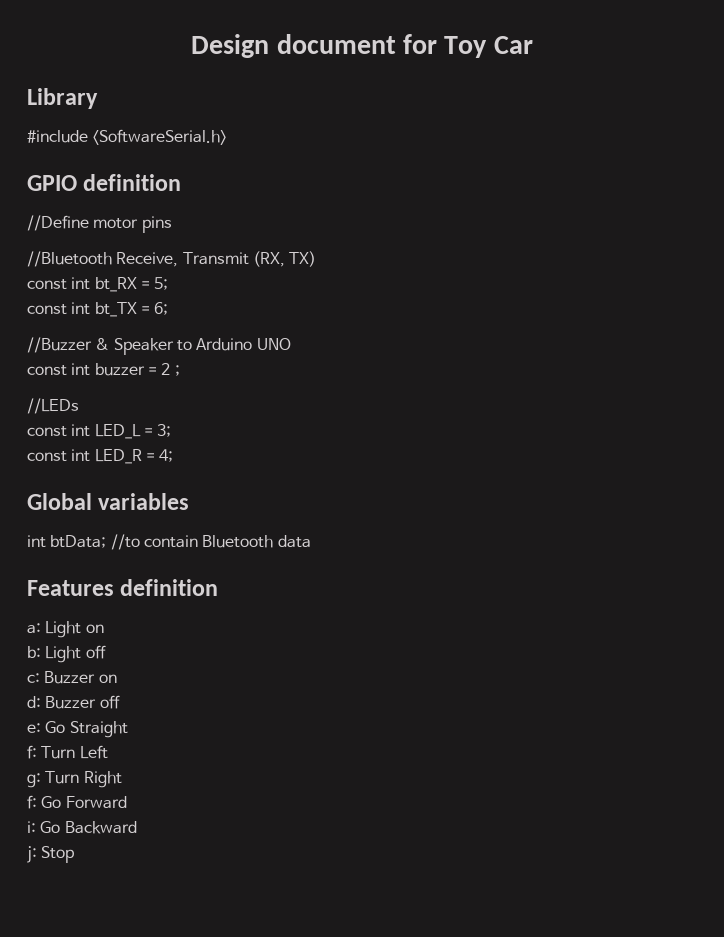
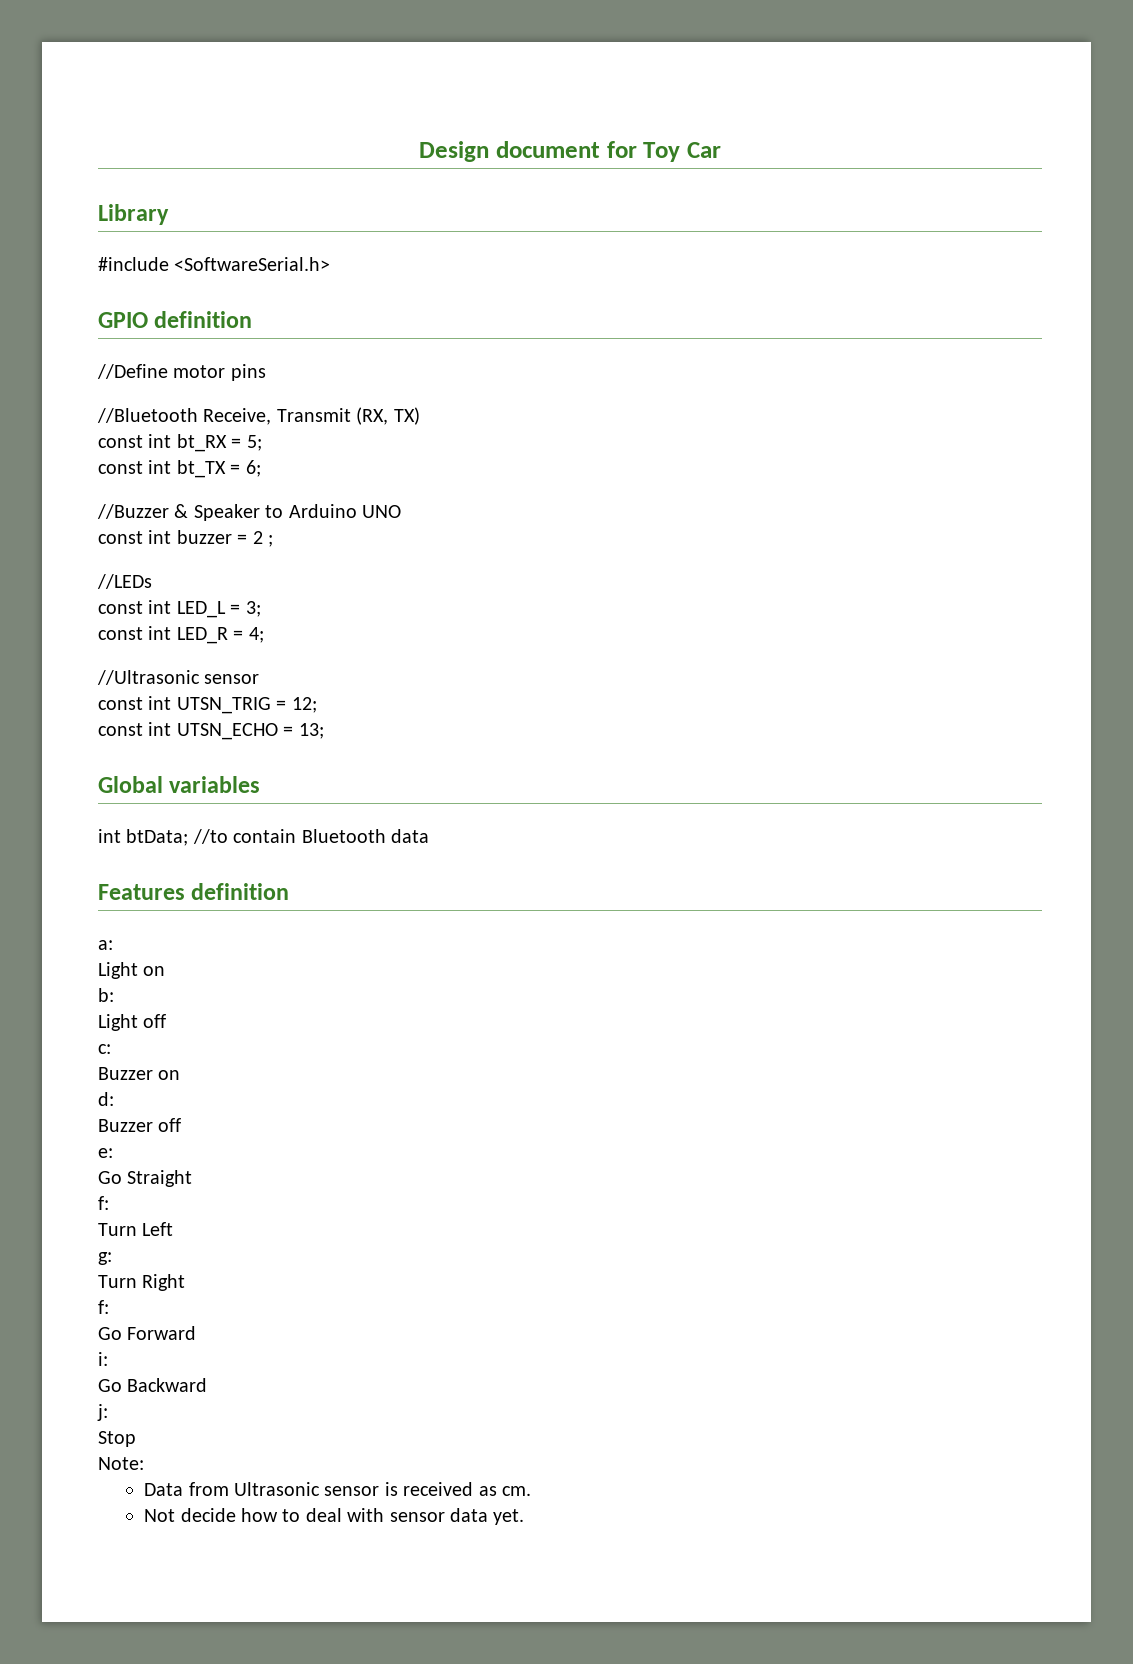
(174, 455) none -> [97,670,260,685] [98,696,317,714] [98,722,324,740] // //Ultrasonic sensor // const int UTSN_TRIG = 12; // const int UTSN_ECHO = 13;
(41, 628) none -> (113, 945) //
(41, 652) none -> (114, 995) //
(40, 678) none -> (111, 1049) //
(41, 702) none -> (114, 1099) //
(41, 728) none -> (113, 1153) //
(37, 752) none -> (109, 1203) //
(41, 780) none -> (112, 1258) //
(37, 802) none -> (109, 1307) //
(36, 827) none -> (108, 1359) //
(37, 854) none -> (108, 1412) //
(75, 854) none -> [98,1457,144,1470] [144,1482,531,1496] [144,1508,525,1525] // Note: // Data from Ultrasonic sensor is received as cm. // Not decide how to deal with sensor data yet.

